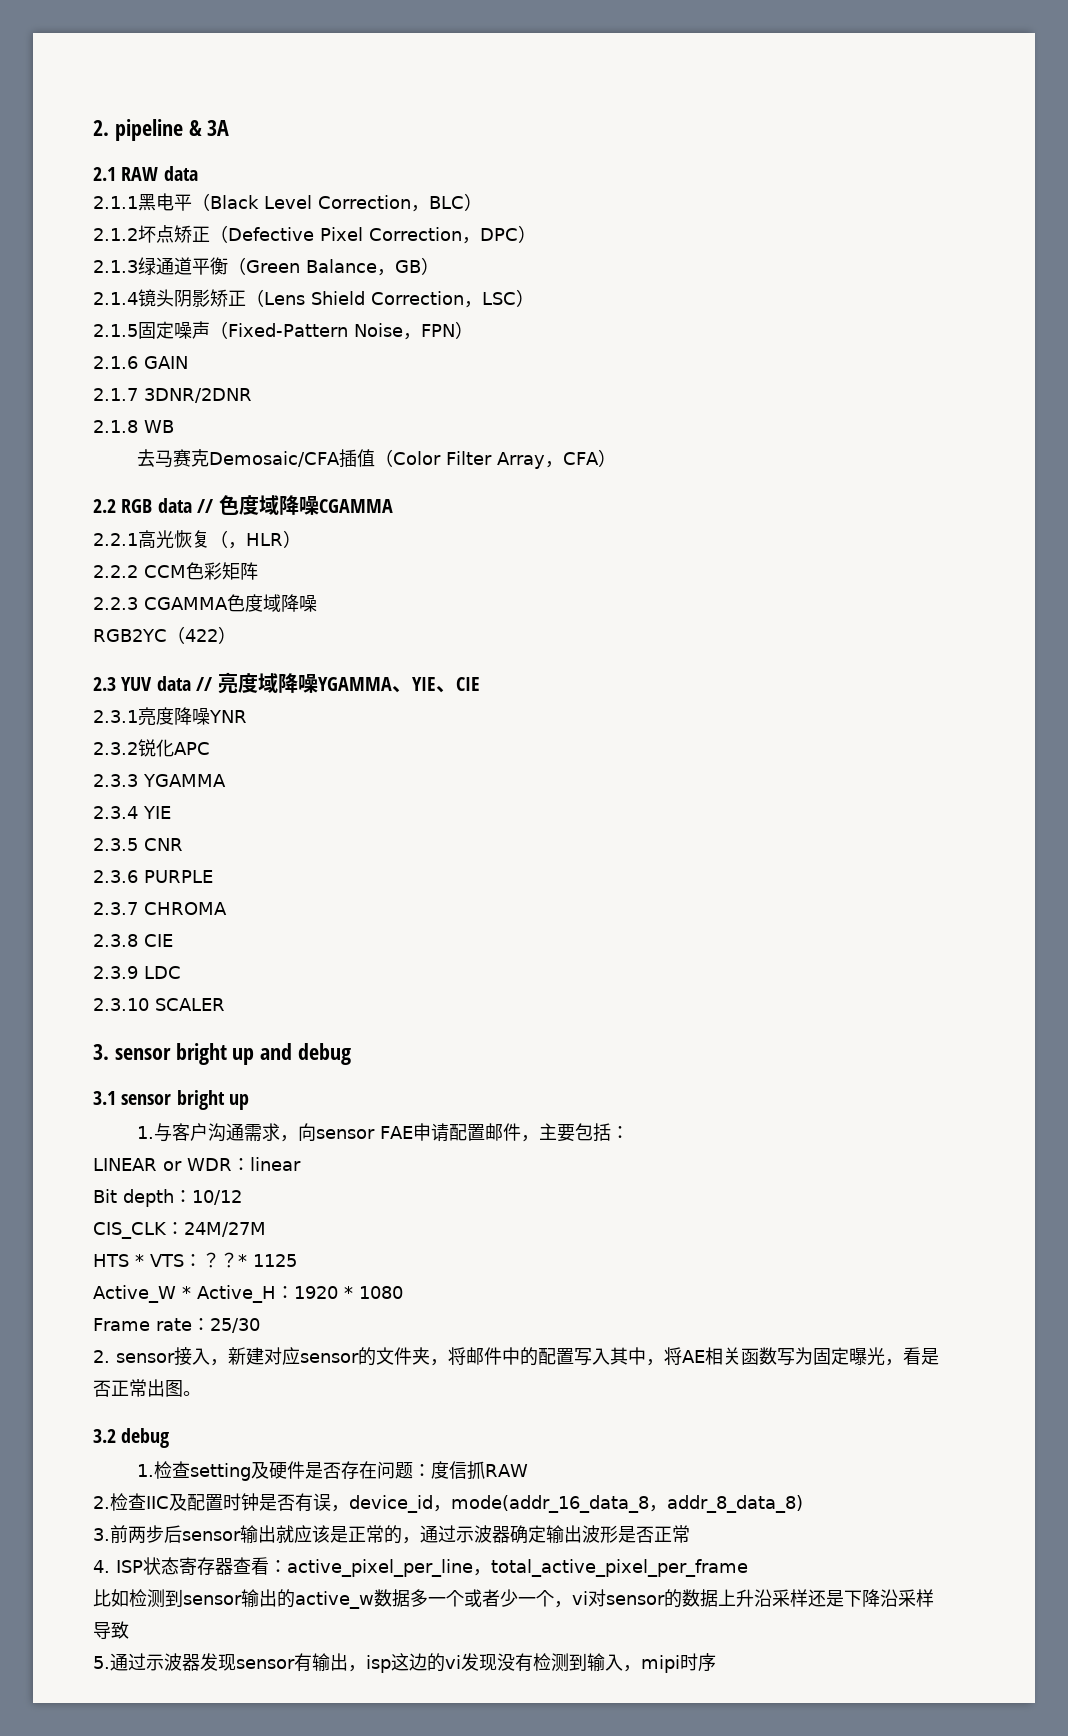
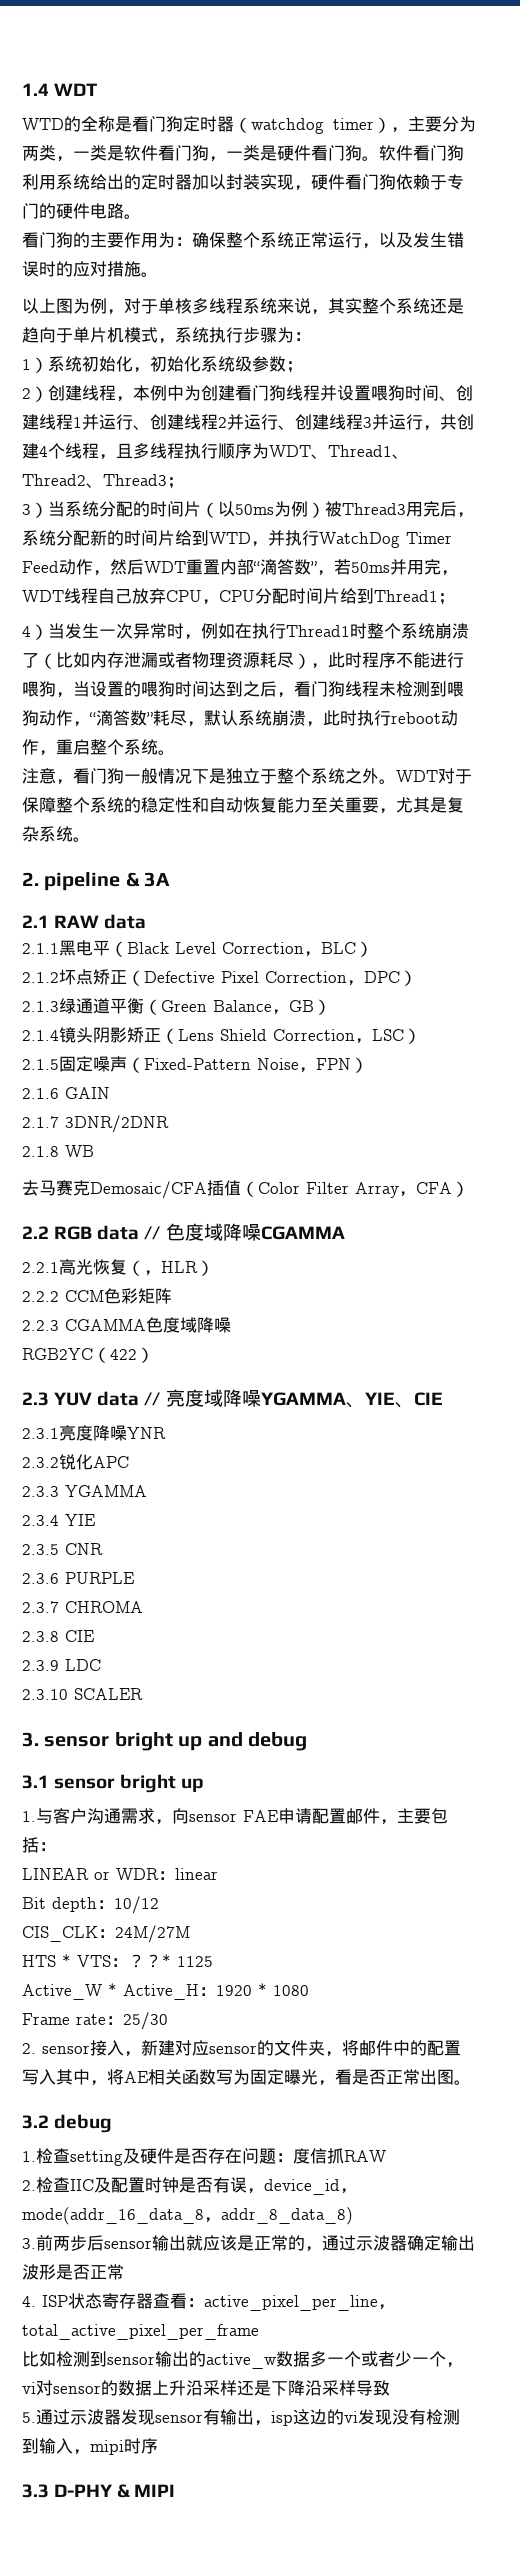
(93, 128) none -> [22,83,98,96] [22,116,476,134] [22,145,464,162] [22,174,464,191] [22,203,141,219] [22,232,464,249] [22,261,158,277] [22,298,464,315] [22,327,311,344] [22,356,303,373] [22,385,473,402] [22,414,474,431] [22,443,409,460] [22,474,184,489] [22,501,474,518] [22,530,452,548] [22,559,458,576] [22,588,455,605] [22,623,469,640] [22,652,464,669] [22,681,464,698] [22,710,458,727] [22,739,175,756] [22,768,472,785] [22,797,464,814] [22,826,90,842] 1.4 WDT // WTD的全称是看门狗定时器（watchdog timer），主要分为两类，一类是软件看门狗，一类是硬件看门狗。软件看门狗利用系统给出的定时器加以封装实现，硬件看门狗依赖于专门的硬件电路。 // 看门狗的主要作用为：确保整个系统正常运行，以及发生错误时的应对措施。 // 以上图为例，对于单核多线程系统来说，其实整个系统还是趋向于单片机模式，系统执行步骤为： // 1）系统初始化，初始化系统级参数； // 2）创建线程，本例中为创建看门狗线程并设置喂狗时间、创建线程1并运行、创建线程2并运行、创建线程3并运行，共创建4个线程，且多线程执行顺序为WDT、Thread1、Thread2、Thread3； // 3）当系统分配的时间片（以50ms为例）被Thread3用完后，系统分配新的时间片给到WTD，并执行WatchDog Timer Feed动作，然后WDT重置内部“滴答数”，若50ms并用完，WDT线程自己放弃CPU，CPU分配时间片给到Thread1； // 4）当发生一次异常时，例如在执行Thread1时整个系统崩溃了（比如内存泄漏或者物理资源耗尽），此时程序不能进行喂狗，当设置的喂狗时间达到之后，看门狗线程未检测到喂狗动作，“滴答数”耗尽，默认系统崩溃，此时执行reboot动作，重启整个系统。 // 注意，看门狗一般情况下是独立于整个系统之外。WDT对于保障整个系统的稳定性和自动恢复能力至关重要，尤其是复杂系统。 //
(716, 1662) none -> [22,2484,176,2498] // 3.3 D-PHY & MIPI

